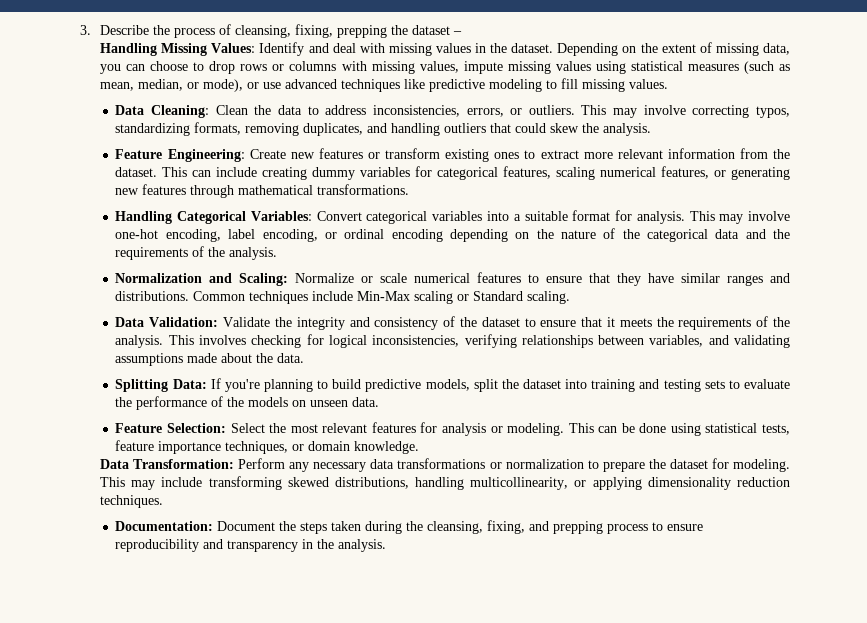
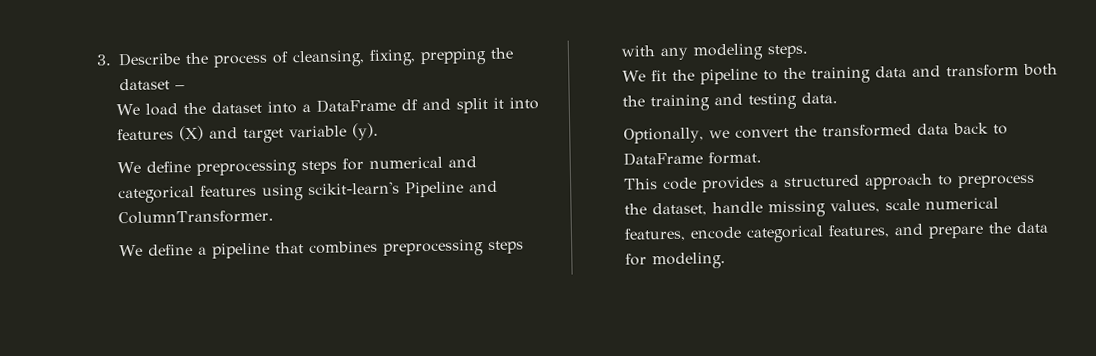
[100,42,791,56] [100,61,790,74] [100,78,669,92] [115,105,790,118] [115,122,652,136] [115,148,790,162] [115,166,790,180] [115,184,410,198] [115,210,791,224] [115,228,791,242] [115,246,278,260] [115,272,791,286] [115,291,571,304] [115,316,790,330] [115,334,790,348] [115,353,305,366] [115,378,790,392] [115,396,380,410] [115,422,790,436] [115,440,420,454] [100,458,599,472] Handling Missing Values: Identify and deal with missing values in the dataset. Depending on the extent of missing data, you can choose to drop rows or columns with missing values, impute missing values using statistical measures (such as mean, median, or mode), or use advanced techniques like predictive modeling to fill missing values. // Data Cleaning: Clean the data to address inconsistencies, errors, or outliers. This may involve correcting typos, standardizing formats, removing duplicates, and handling outliers that could skew the analysis. // Feature Engineering: Create new features or transform existing ones to extract more relevant information from the dataset. This can include creating dummy variables for categorical features, scaling numerical features, or generating new features through mathematical transformations. // Handling Categorical Variables: Convert categorical variables into a suitable format for analysis. This may involve one-hot encoding, label encoding, or ordinal encoding depending on the nature of the categorical data and the requirements of the analysis. // Normalization and Scaling: Normalize or scale numerical features to ensure that they have similar ranges and distributions. Common techniques include Min-Max scaling or Standard scaling. // Data Validation: Validate the integrity and consistency of the dataset to ensure that it meets the requirements of the analysis. This involves checking for logical inconsistencies, verifying relationships between variables, and validating assumptions made about the data. // Splitting Data: If you're planning to build predictive models, split the dataset into training and testing sets to evaluate the performance of the models on unseen data. // Feature Selection: Select the most relevant features for analysis or modeling. This can be done using statistical tests, feature importance techniques, or domain knowledge. // Data Transformation: Perform any necessary data transformations or normalization to -> [116,97,540,116] [117,122,380,144] [117,156,478,177] [118,180,499,204] [118,209,275,225] [119,239,525,259] [621,43,810,61] [622,63,1059,85] [622,92,839,112] [623,122,1009,144] [623,151,763,166] [624,173,1036,193] [624,197,1000,218] [624,223,925,243] We load the dataset into a DataFrame df and split it into features (X) and target variable (y). // We define preprocessing steps for numerical and categorical features using scikit-learn's Pipeline and ColumnTransformer. // We define a pipeline that combines preprocessing steps with any modeling steps. // We fit the pipeline to the training data and transform both the training and testing data. // Optionally, we convert the transformed data back to DataFrame format. // This code provides a structured approach to preprocess the dataset, handle missing values, scale numerical features, encode categorical features, and
[669,459,708,469] dataset -> [1016,221,1049,234] data
[100,476,790,490] [100,495,164,508] [115,520,704,534] [115,539,387,552] This may include transforming skewed distributions, handling multicollinearity, or applying dimensionality reduction techniques. // Documentation: Document the steps taken during the cleansing, fixing, and prepping process to ensure reproducibility and transparency in the analysis. -> (727, 261) none

